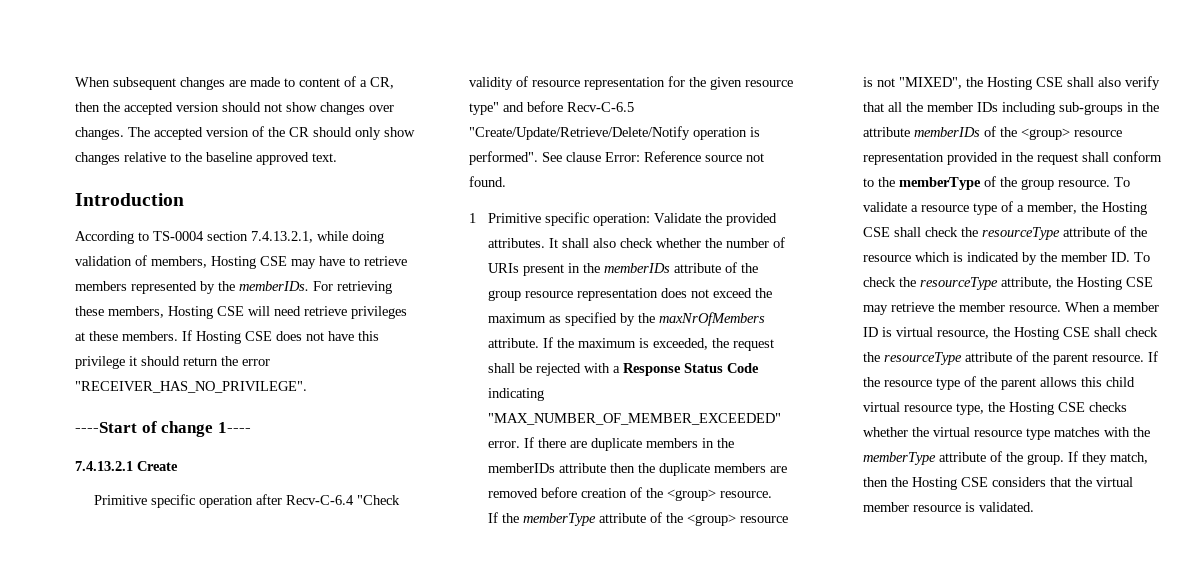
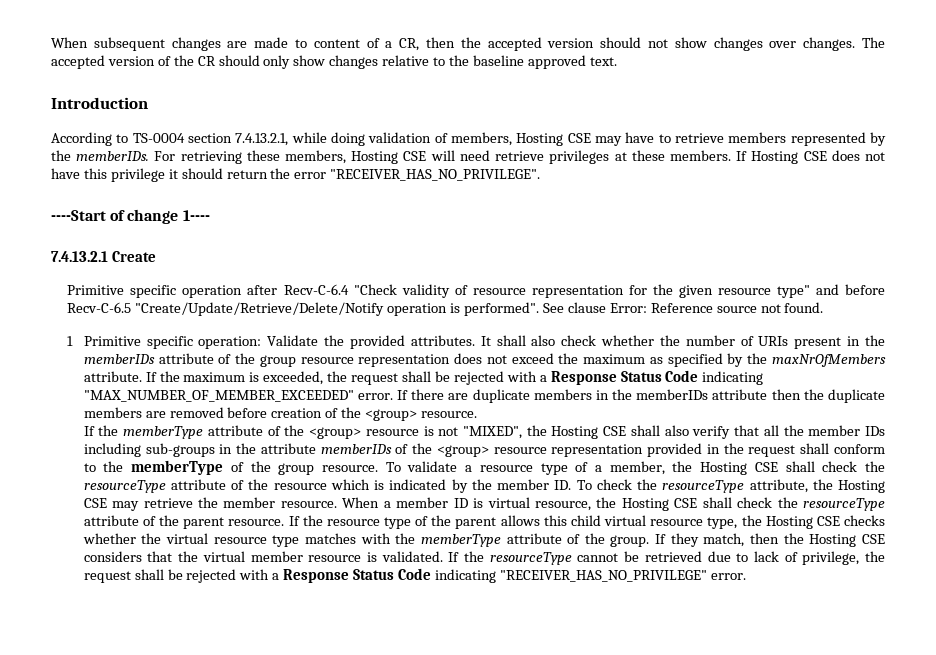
(1034, 507) none -> [448,551,885,565] [83,568,746,583] If the resourceType cannot be retrieved due to lack of privilege, the request shall be rejected with a Response Status Code indicating "RECEIVER_HAS_NO_PRIVILEGE" error.

